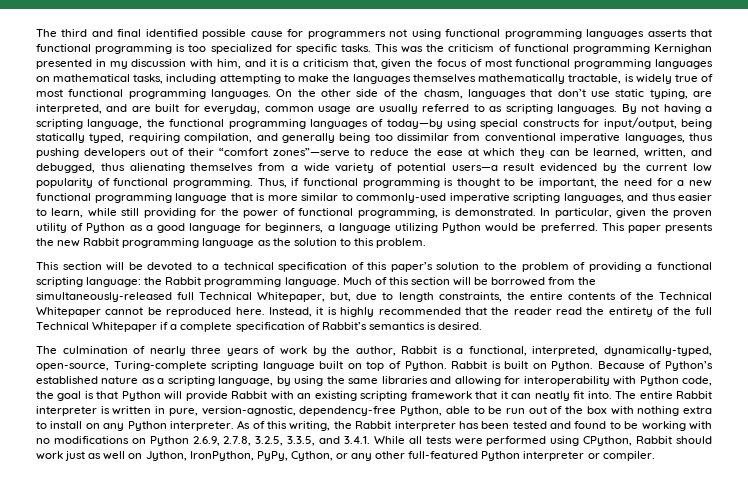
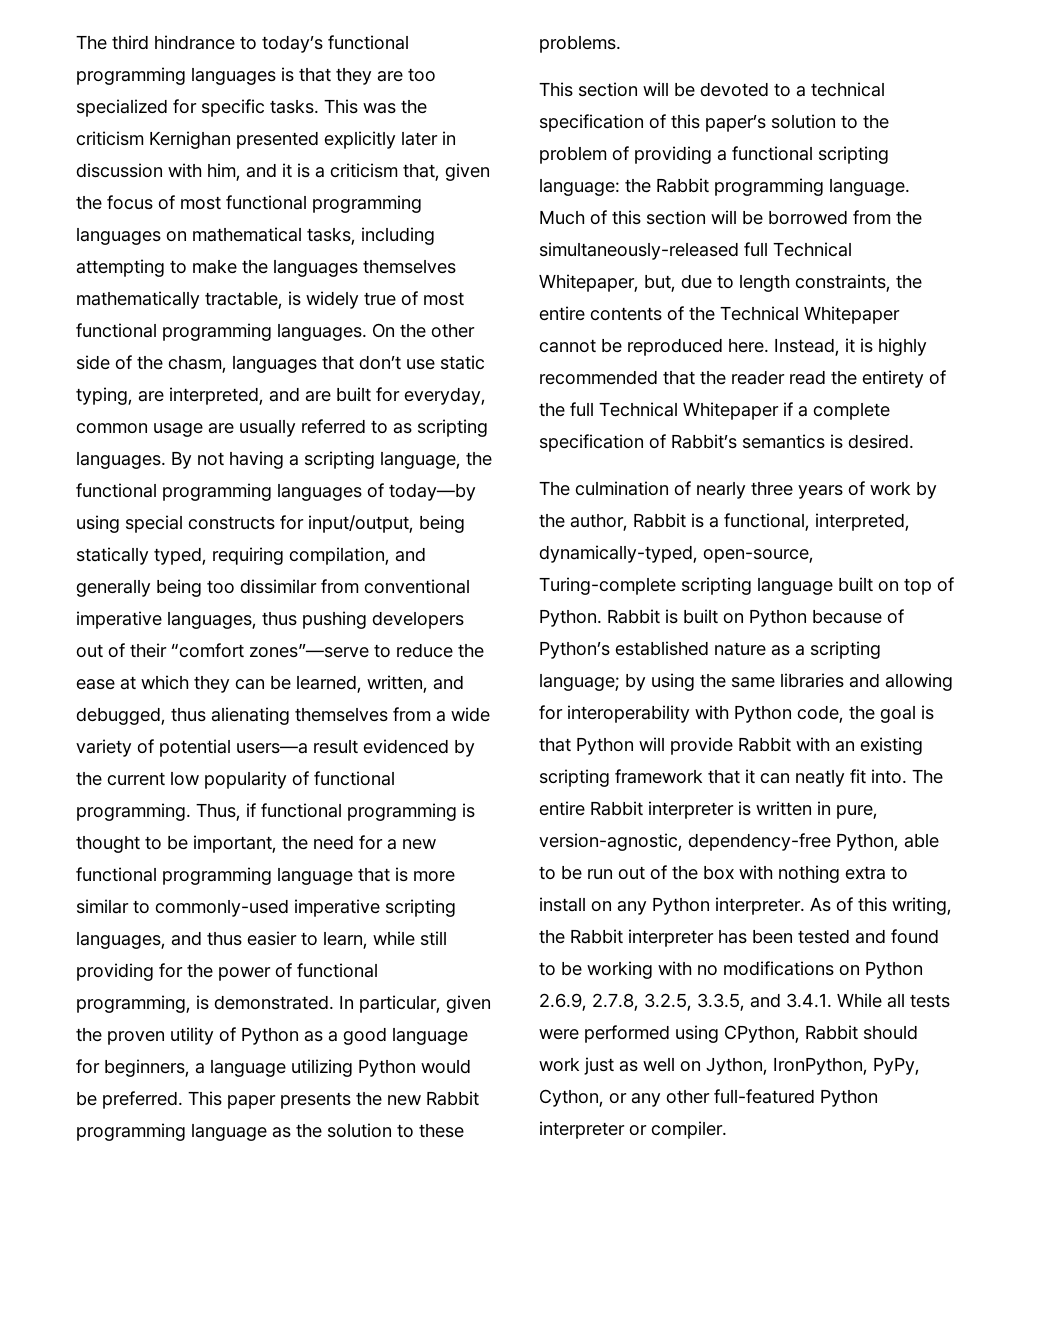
[91,29,712,39] [36,44,186,54] and final identified possible cause for programmers not using functional programming languages asserts that functional programming is -> [154,35,409,53] [76,67,403,85] hindrance to today’s functional programming languages is that they are
[498,44,712,54] [36,59,128,69] of functional programming Kernighan presented in my -> [149,131,456,149] Kernighan presented explicitly later in
[353,238,427,248] this problem. -> [419,1123,464,1138] [539,35,621,53] these problems.
[551,361,645,371] Python. Because -> [749,609,882,627] Python because
[218,376,274,386] language, -> [539,673,620,691] language;

